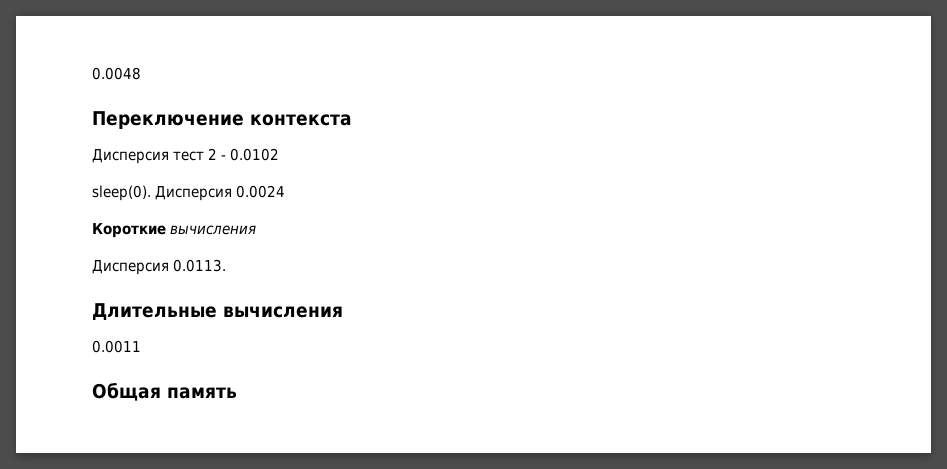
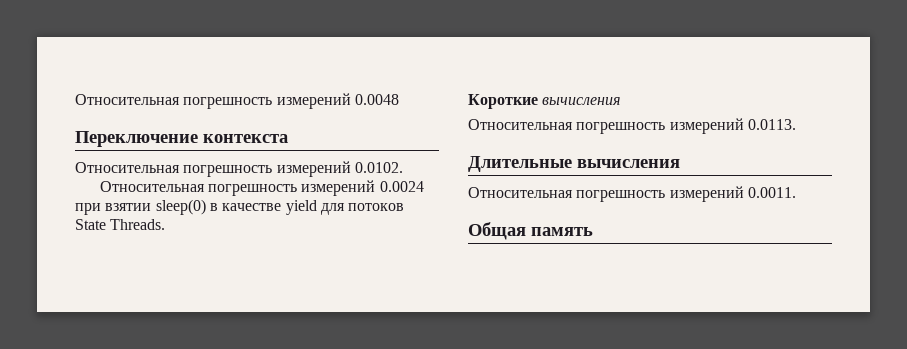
(92, 73) none -> [75,93,351,109] Относительная погрешность измерений
[92,148,280,164] [92,185,286,201] Дисперсия тест 2 - 0.0102 // sleep(0). Дисперсия 0.0024 -> [75,161,403,177] [99,180,424,196] [75,199,405,215] [75,219,166,230] Относительная погрешность измерений 0.0102. // Относительная погрешность измерений 0.0024 при взятии sleep(0) в качестве yield для потоков State Threads.
[92,260,169,275] Дисперсия -> [468,118,744,134] Относительная погрешность измерений
[92,340,141,353] 0.0011 -> [468,186,796,202] Относительная погрешность измерений 0.0011.

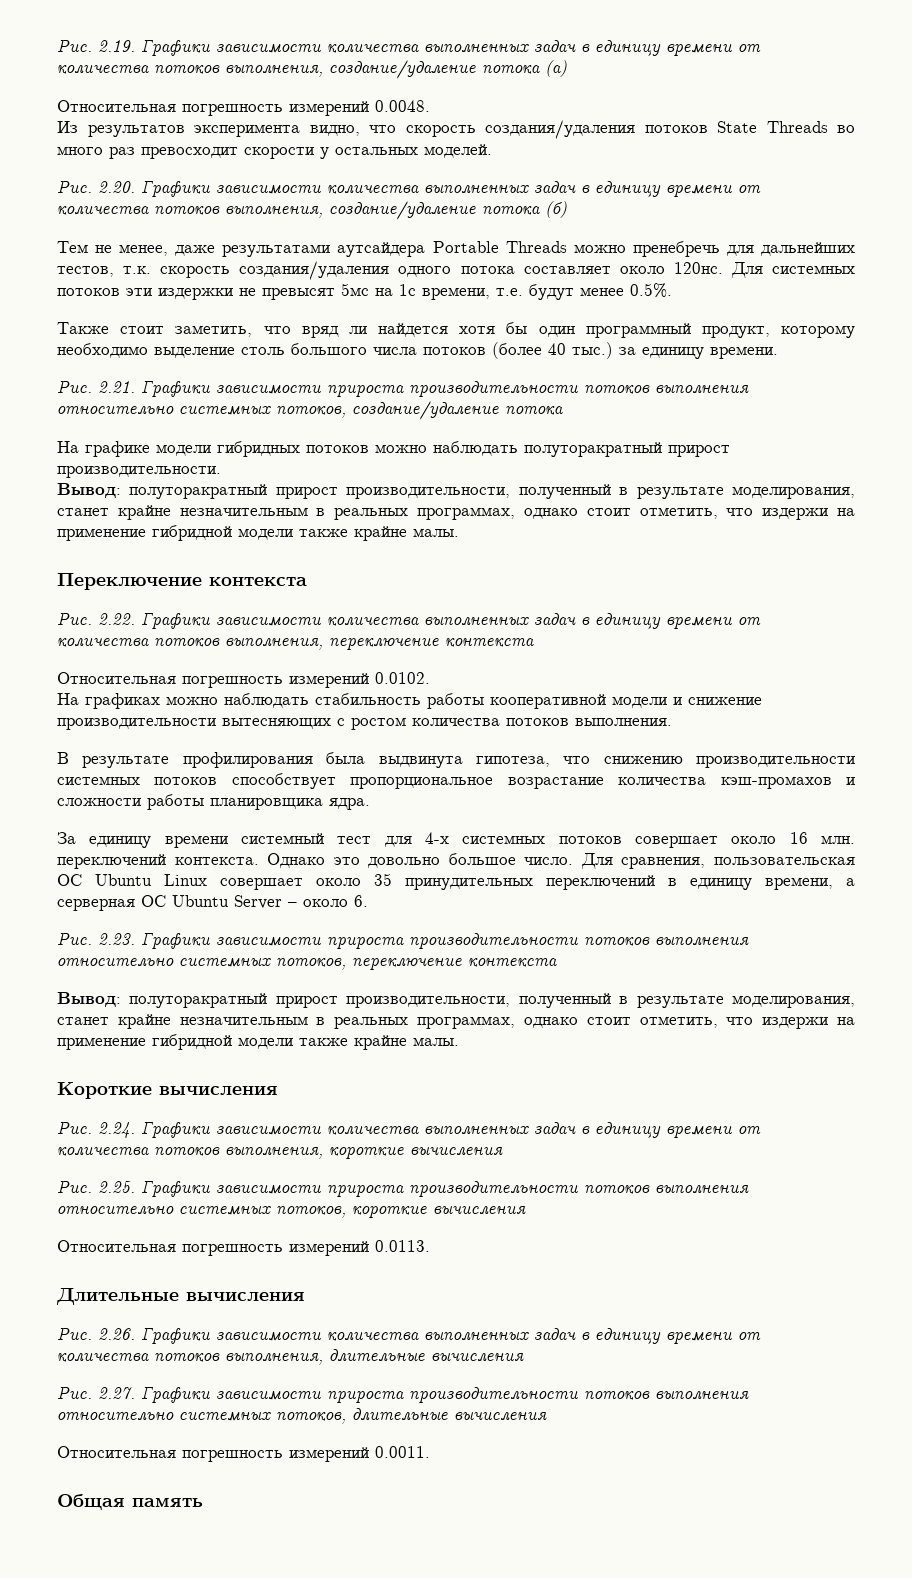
[75,93,399,109] [75,131,288,147] [75,161,403,177] [99,180,424,196] [75,199,405,215] [75,219,166,230] [468,94,538,109] Относительная погрешность измерений 0.0048 // Переключение контекста // Относительная погрешность измерений 0.0102. // Относительная погрешность измерений 0.0024 при взятии sleep(0) в качестве yield для потоков State Threads. // Короткие -> [57,40,761,57] [57,60,567,79] [57,100,430,116] [57,120,855,139] [57,144,492,159] [57,181,761,198] [57,201,567,220] [57,241,855,257] [57,261,856,280] [57,283,672,300] [57,322,855,338] [57,342,778,359] [57,381,749,398] [57,401,563,420] [57,441,730,457] [57,466,221,478] [57,483,856,499] [57,505,856,520] [57,525,459,541] [57,573,307,590] [57,613,761,630] [57,638,534,651] [57,672,430,688] [57,693,762,709] [57,717,672,730] [57,752,855,768] [57,773,856,789] [57,794,370,810] [57,832,855,848] [57,853,855,869] [57,873,855,890] [57,895,368,911] [57,933,749,950] [57,958,557,971] [57,992,856,1008] [57,1014,856,1029] [57,1034,459,1050] [57,1082,278,1099] [57,1122,761,1139] [57,1147,503,1160] [57,1181,749,1198] [57,1206,427,1219] Рис. 2.19. Графики зависимости количества выполненных задач в единицу времени от количества потоков выполнения, создание/удаление потока (а) // Относительная погрешность измерений 0.0048. // Из результатов эксперимента видно, что скорость создания/удаления потоков State Threads во много раз превосходит скорости у остальных моделей. // Рис. 2.20. Графики зависимости количества выполненных задач в единицу времени от количества потоков выполнения, создание/удаление потока (б) // Тем не менее, даже результатами аутсайдера Portable Threads можно пренебречь для дальнейших тестов, т.к. скорость создания/удаления одного потока составляет около 120нс. Для системных потоков эти издержки не превысят 5мс на 1с времени, т.е. будут менее 0.5%. // Также стоит заметить, что вряд ли найдется хотя бы один программный продукт, которому необходимо выделение столь большого числа потоков (более 40 тыс.) за единицу времени. // Рис. 2.21. Графики зависимости прироста производительности потоков выполнения относительно системных потоков, создание/удаление потока // На графике модели гибридных потоков можно наблюдать полуторакратный прирост производительности. // Вывод: полуторакратный прирост производительности, полученный в результате моделирования, станет крайне незначительным в реальных программах, однако стоит отметить, что издержи на применение гибридной модели также крайне малы. // Переключение контекста // Рис. 2.22. Графики зависимости количества выполненных задач в единицу времени от количества потоков выполнения, переключение контекста // Относительная погрешность измерений 0.0102. // На графиках можно наблюдать стабильность работы кооперативной модели и снижение производительности вытесняющих с ростом количества потоков выполнения. // В результате профилирования была выдвинута гипотеза, что снижению производительности системных потоков способствует пропорциональное возрастание количества кэш-промахов и сложности работы планировщика ядра. // За единицу времени системный тест для 4-х системных потоков совершает около 16 млн. переключений контекста. Однако это довольно большое число. Для сравнения, пользовательская ОС Ubuntu Linux совершает около 35 принудительных переключений в единицу времени, а серверная ОС Ubuntu Server – около 6. // Рис. 2.23. Графики зависимости прироста производительности потоков выполнения относительно системных потоков, переключение контекста // Вывод: полуторакратный прирост производительности, полученный в результате моделирования, станет крайне незначительным в реальных программах, однако стоит отметить, что издержи на применение гибридной модели также крайне малы. // Короткие вычисления // Рис. 2.24. Графики зависимости количества выполненных задач в единицу времени от количества потоков выполнения, короткие вычисления // Рис. 2.25. Графики зависимости прироста производительности потоков выполнения относительно системных потоков, короткие
(680, 163) none -> [57,1328,761,1345] [57,1349,524,1365] [57,1387,749,1404] [57,1408,547,1424] // Рис. 2.26. Графики зависимости количества выполненных задач в единицу времени от количества потоков выполнения, длительные вычисления // Рис. 2.27. Графики зависимости прироста производительности потоков выполнения относительно системных потоков, длительные вычисления

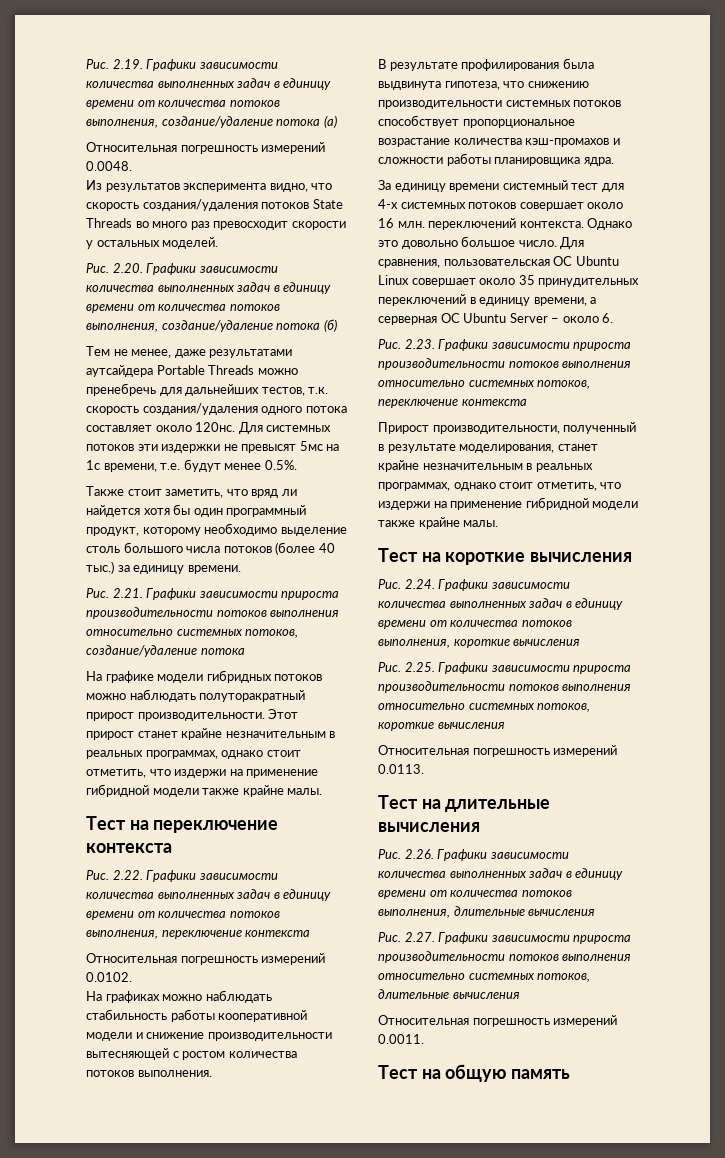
[57,483,856,499] // Вывод: полуторакратный прирост производительности, полученный в результате моделирования, -> [268,709,299,719] [86,731,134,740] Этот прирост
[57,573,202,590] Переключение -> [86,816,279,833] Тест на переключение
[222,718,331,729] вытесняющих -> [86,1048,169,1060] вытесняющей
[57,992,338,1008] Вывод: полуторакратный прирост -> [378,422,429,434] Прирост
[57,1082,152,1099] Короткие -> [378,548,526,565] Тест на короткие
[56,1288,179,1305] Длительные -> [378,795,551,812] Тест на длительные
[57,1494,125,1510] Общая -> [378,1064,507,1082] Тест на общую

